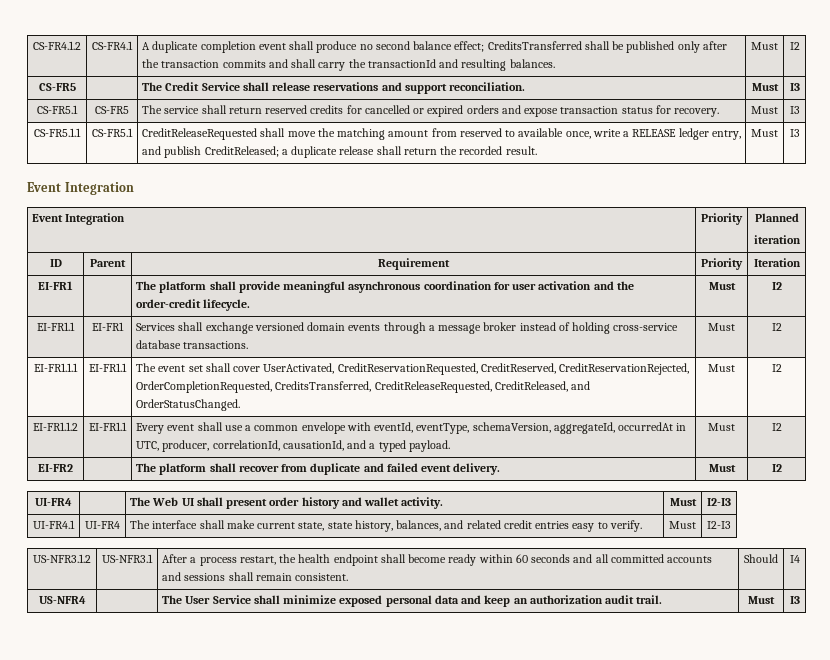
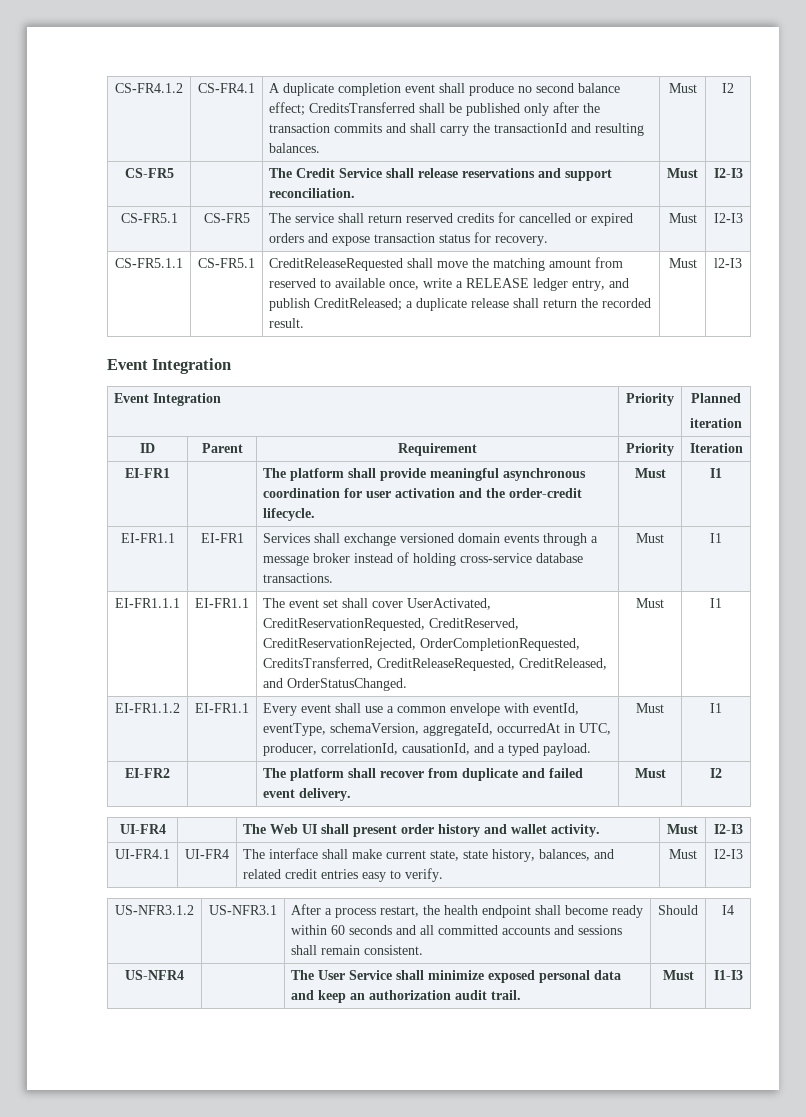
[789,83,800,91] I3 -> [713,168,743,178] I2-I3
[789,106,800,114] I3 -> [713,213,743,223] I2-I3
[789,129,800,137] I3 -> [714,258,742,268] l2-I3
[771,282,782,290] I2 -> [710,468,722,478] I1
[771,323,782,331] I2 -> [710,533,722,543] I1
[771,364,782,372] I2 -> [710,598,722,608] I1
[771,423,782,431] I2 -> [710,703,722,713] I1
[789,596,800,604] I3 -> [713,970,743,980] I1-I3

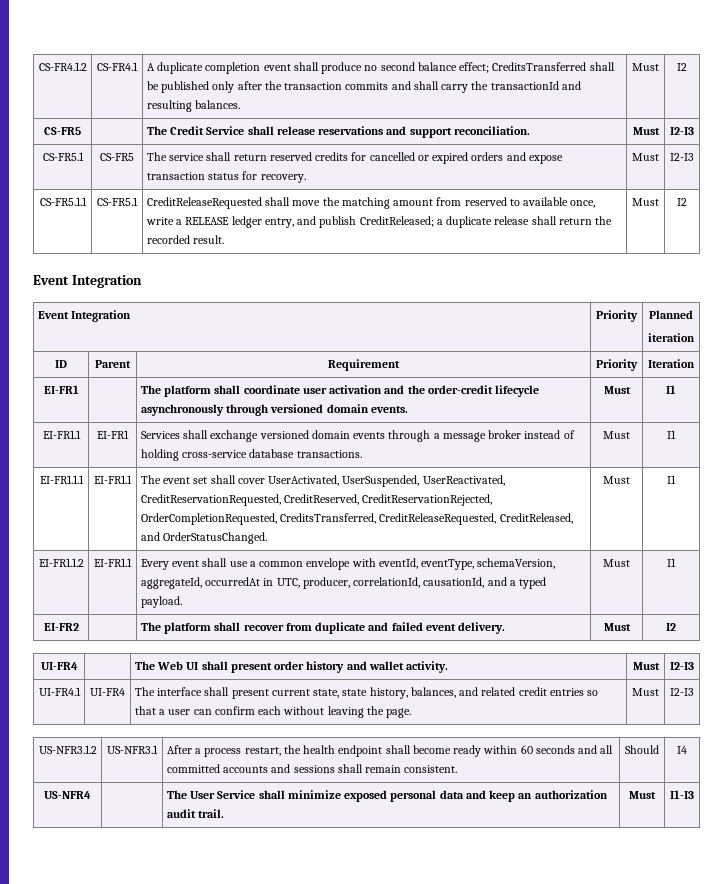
[714,258,742,268] l2-I3 -> [677,198,687,206] I2
[380,468,587,481] [263,488,363,498] provide meaningful asynchronous coordination for -> [243,385,300,394] coordinate
[263,508,316,521] lifecycle. -> [495,385,540,397] [140,404,408,416] lifecycle asynchronously through versioned domain events.
(492, 604) none -> [342,475,505,487] UserSuspended, UserReactivated,
[352,849,383,859] make -> [231,689,269,699] present
[362,868,444,882] easy to verify. -> [587,690,599,696] [134,706,412,718] so that a user can confirm each without leaving the page.

